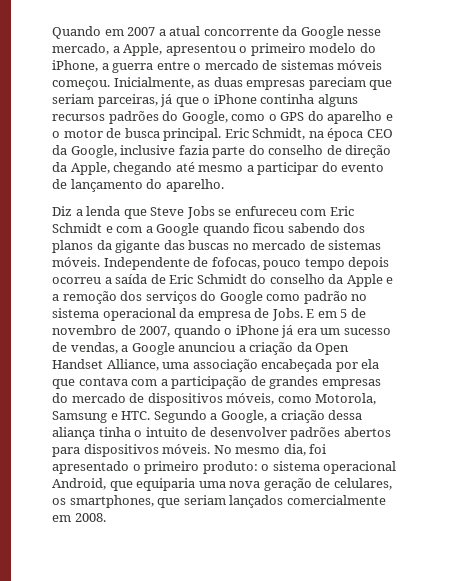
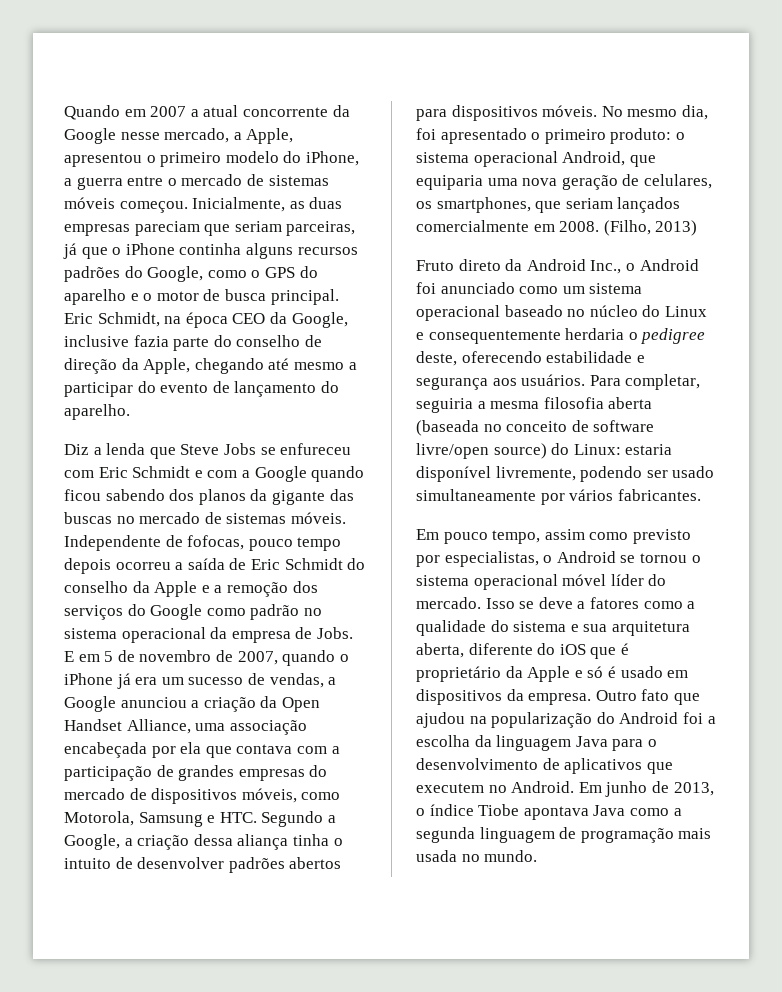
(106, 517) none -> [603,220,698,236] [416,259,699,274] [416,282,643,294] [416,305,707,321] [416,328,706,344] [416,351,645,366] [416,374,701,390] [416,397,653,413] [416,420,655,436] [416,443,673,459] [416,466,715,482] [416,489,701,505] [416,529,691,544] [416,551,701,567] [416,574,667,590] [416,597,696,609] [416,620,690,636] [416,643,629,659] [416,666,689,682] [416,689,700,705] [416,712,716,728] [416,735,657,751] [416,758,673,774] [416,781,714,797] [416,804,682,820] [416,827,712,843] [416,850,538,862] (Filho, 2013) // Fruto direto da Android Inc., o Android foi anunciado como um sistema operacional baseado no núcleo do Linux e consequentemente herdaria o pedigree deste, oferecendo estabilidade e segurança aos usuários. Para completar, seguiria a mesma filosofia aberta (baseada no conceito de software livre/open source) do Linux: estaria disponível livremente, podendo ser usado simultaneamente por vários fabricantes. // Em pouco tempo, assim como previsto por especialistas, o Android se tornou o sistema operacional móvel líder do mercado. Isso se deve a fatores como a qualidade do sistema e sua arquitetura aberta, diferente do iOS que é proprietário da Apple e só é usado em dispositivos da empresa. Outro fato que ajudou na popularização do Android foi a escolha da linguagem Java para o desenvolvimento de aplicativos que executem no Android. Em junho de 2013, o índice Tiobe apontava Java como a segunda linguagem de programação mais usada no mundo.

